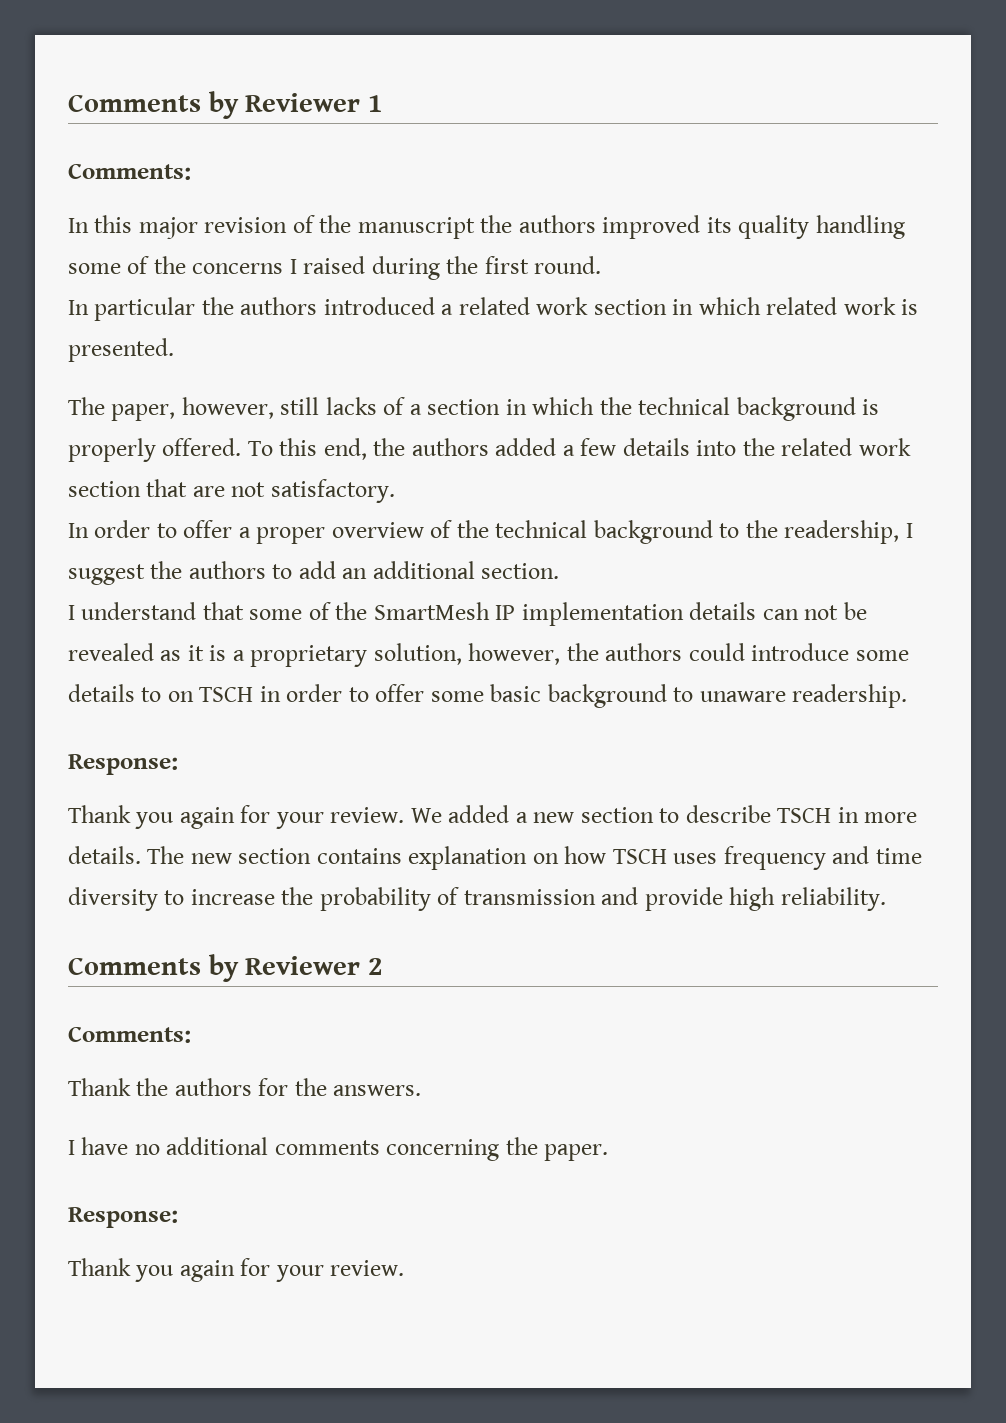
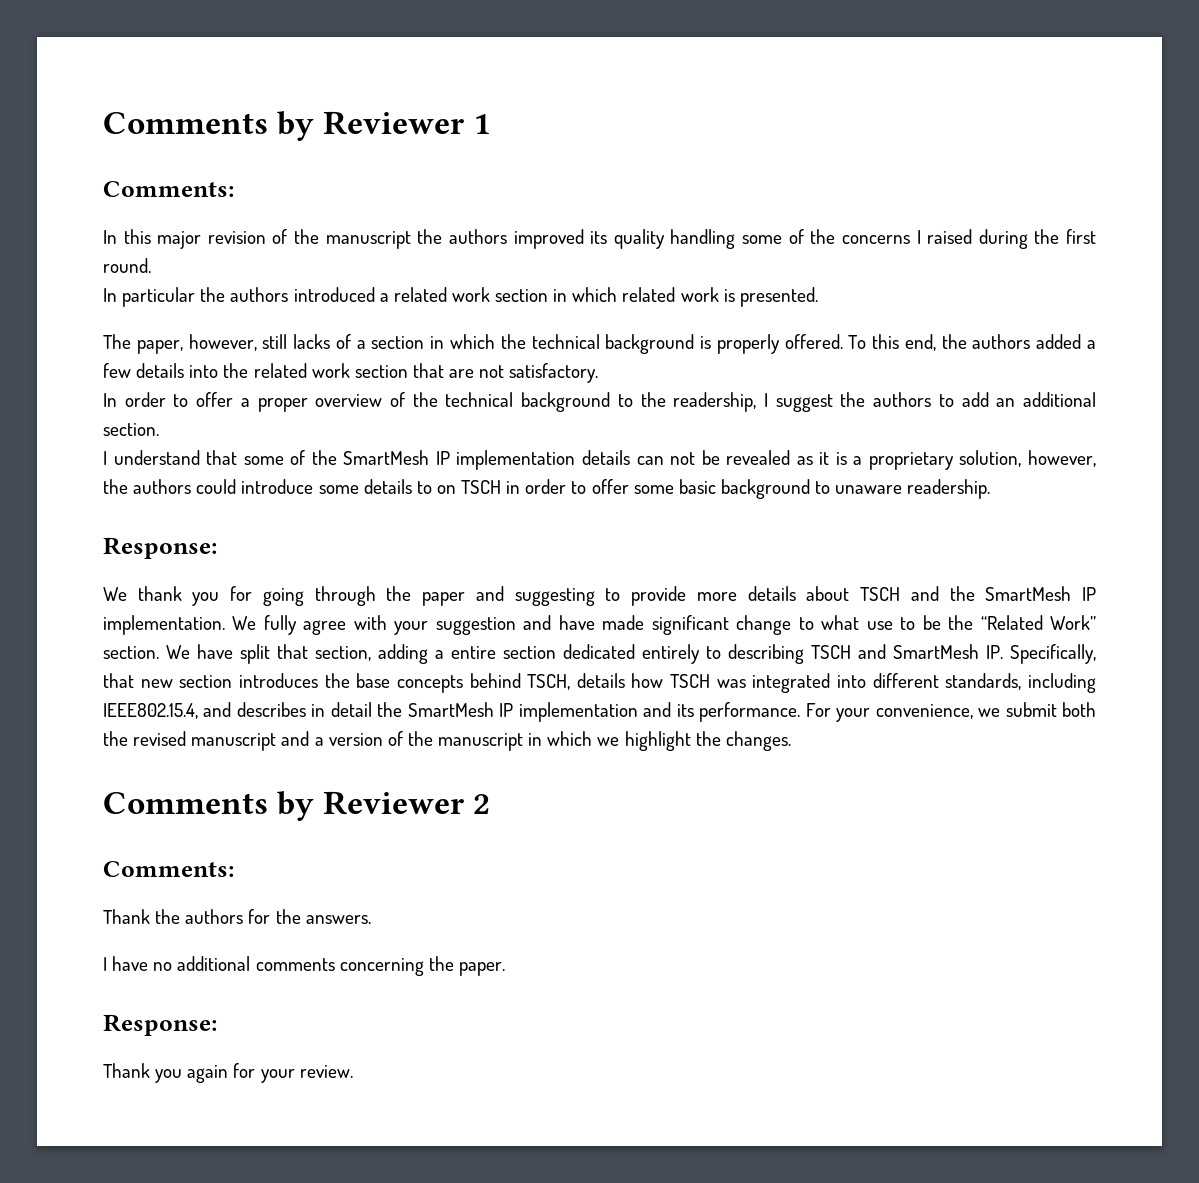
[68,805,918,829] [68,846,922,870] [68,887,886,911] Thank you again for your review. We added a new section to describe TSCH in more details. The new section contains explanation on how TSCH uses frequency and time diversity to increase the probability of transmission and provide high reliability. -> [103,586,1096,606] [103,615,1097,635] [103,644,1096,664] [103,673,1096,693] [103,702,1097,722] [103,731,791,751] We thank you for going through the paper and suggesting to provide more details about TSCH and the SmartMesh IP implementation. We fully agree with your suggestion and have made significant change to what use to be the “Related Work” section. We have split that section, adding a entire section dedicated entirely to describing TSCH and SmartMesh IP. Specifically, that new section introduces the base concepts behind TSCH, details how TSCH was integrated into different standards, including IEEE802.15.4, and describes in detail the SmartMesh IP implementation and its performance. For your convenience, we submit both the revised manuscript and a version of the manuscript in which we highlight the changes.

